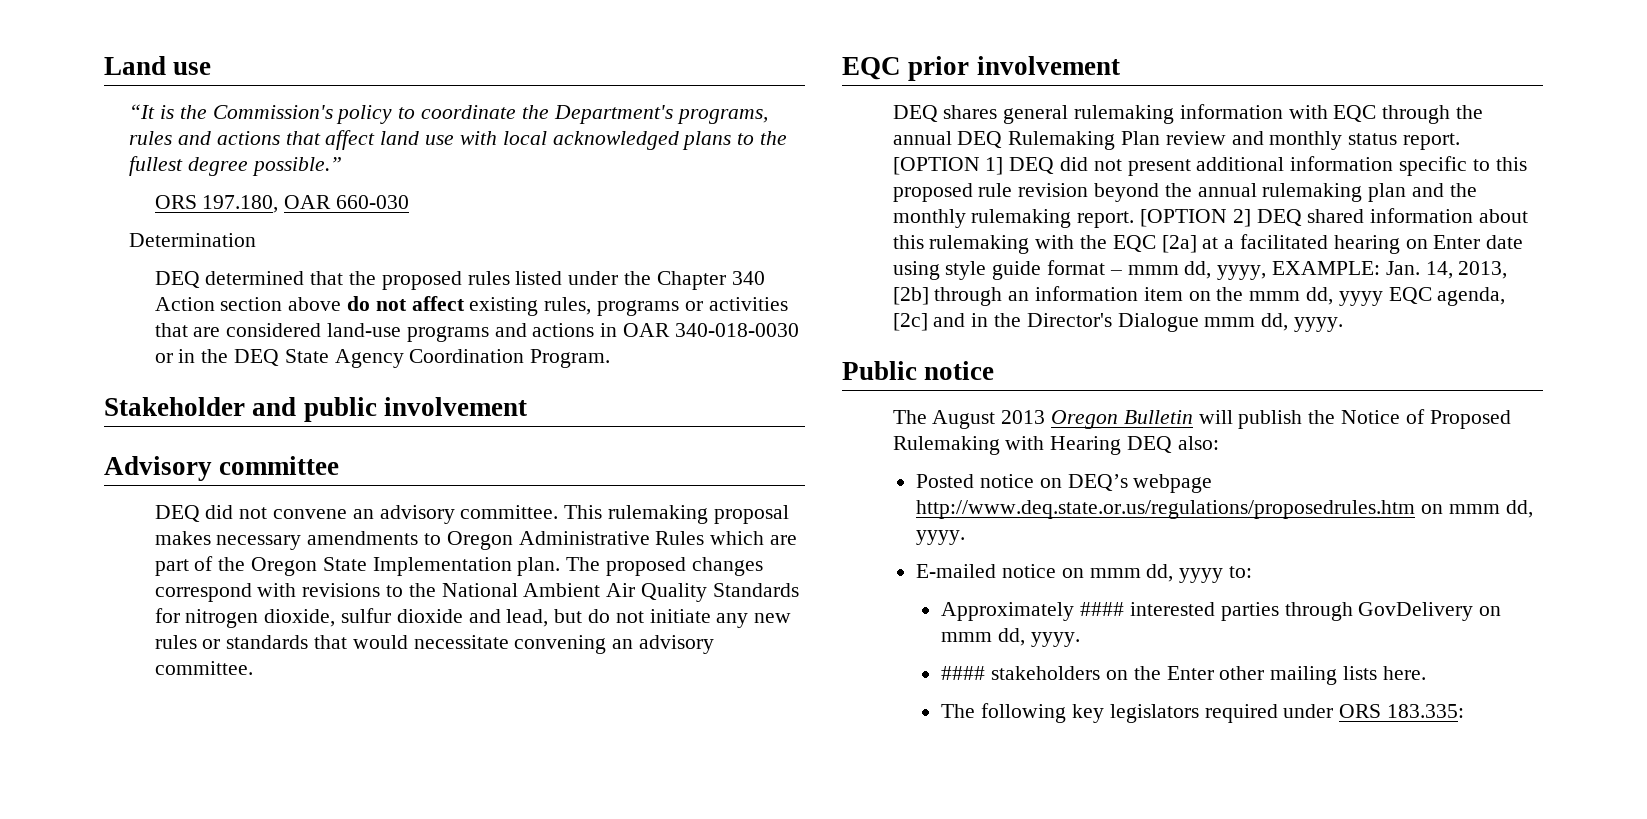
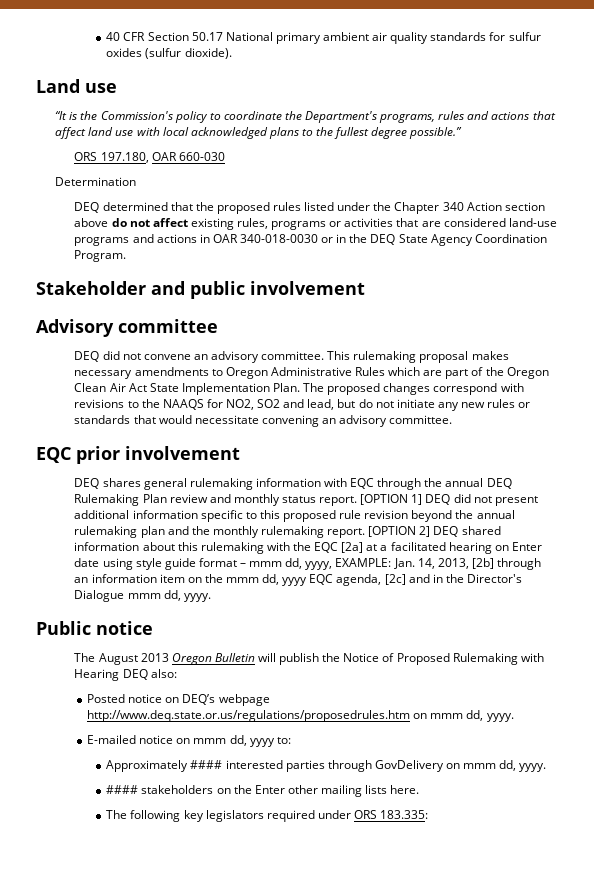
(104, 65) none -> [106,32,541,44] [106,48,232,59] 40 CFR Section 50.17 National primary ambient air quality standards for sulfur oxides (sulfur dioxide). //
(317, 566) none -> [74,383,147,392] Clean Air Act
[517,557,561,576] plan. -> [272,383,300,392] Plan.
[441,583,799,602] [154,608,463,628] National Ambient Air Quality Standards for nitrogen dioxide, sulfur dioxide -> [162,399,281,410] NAAQS for NO2, SO2

